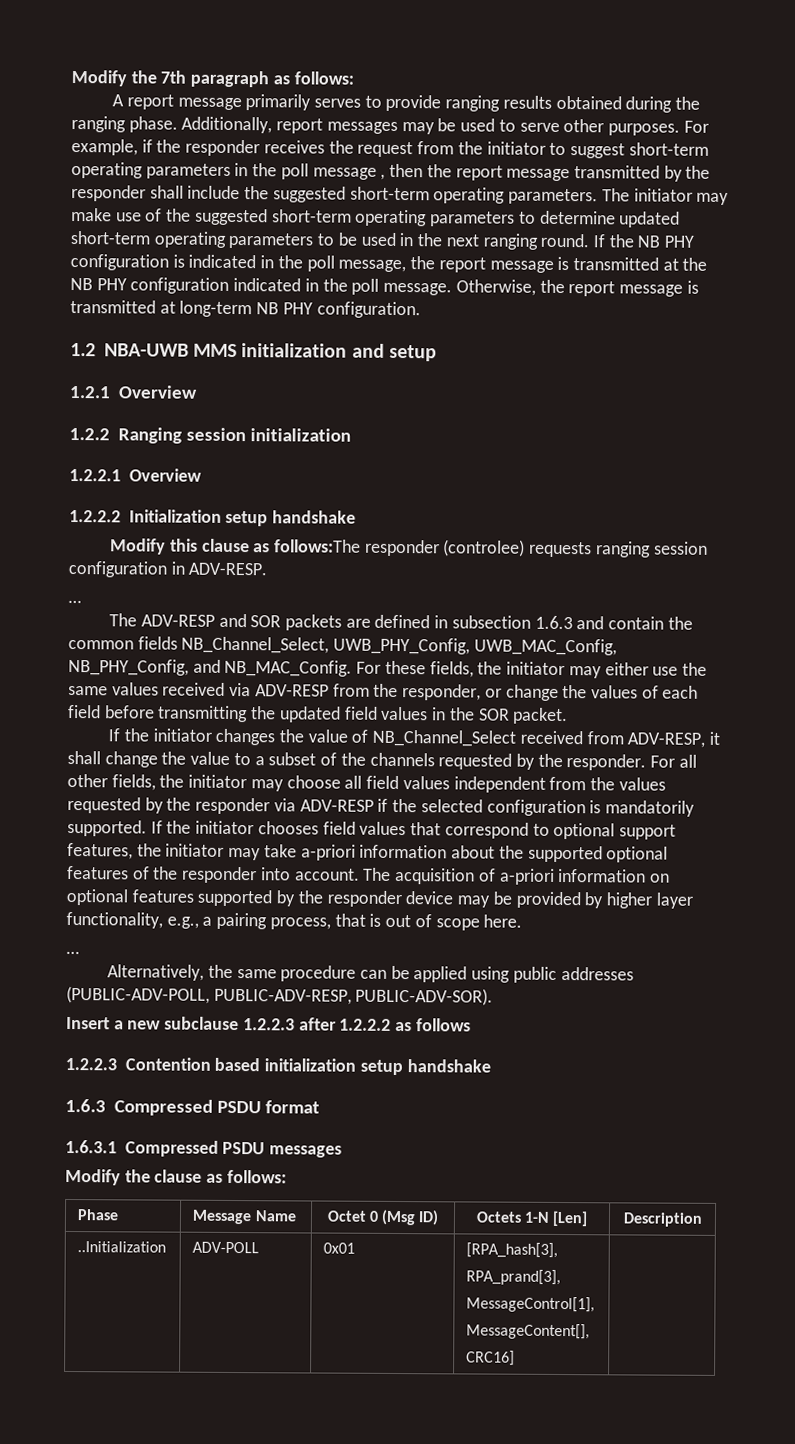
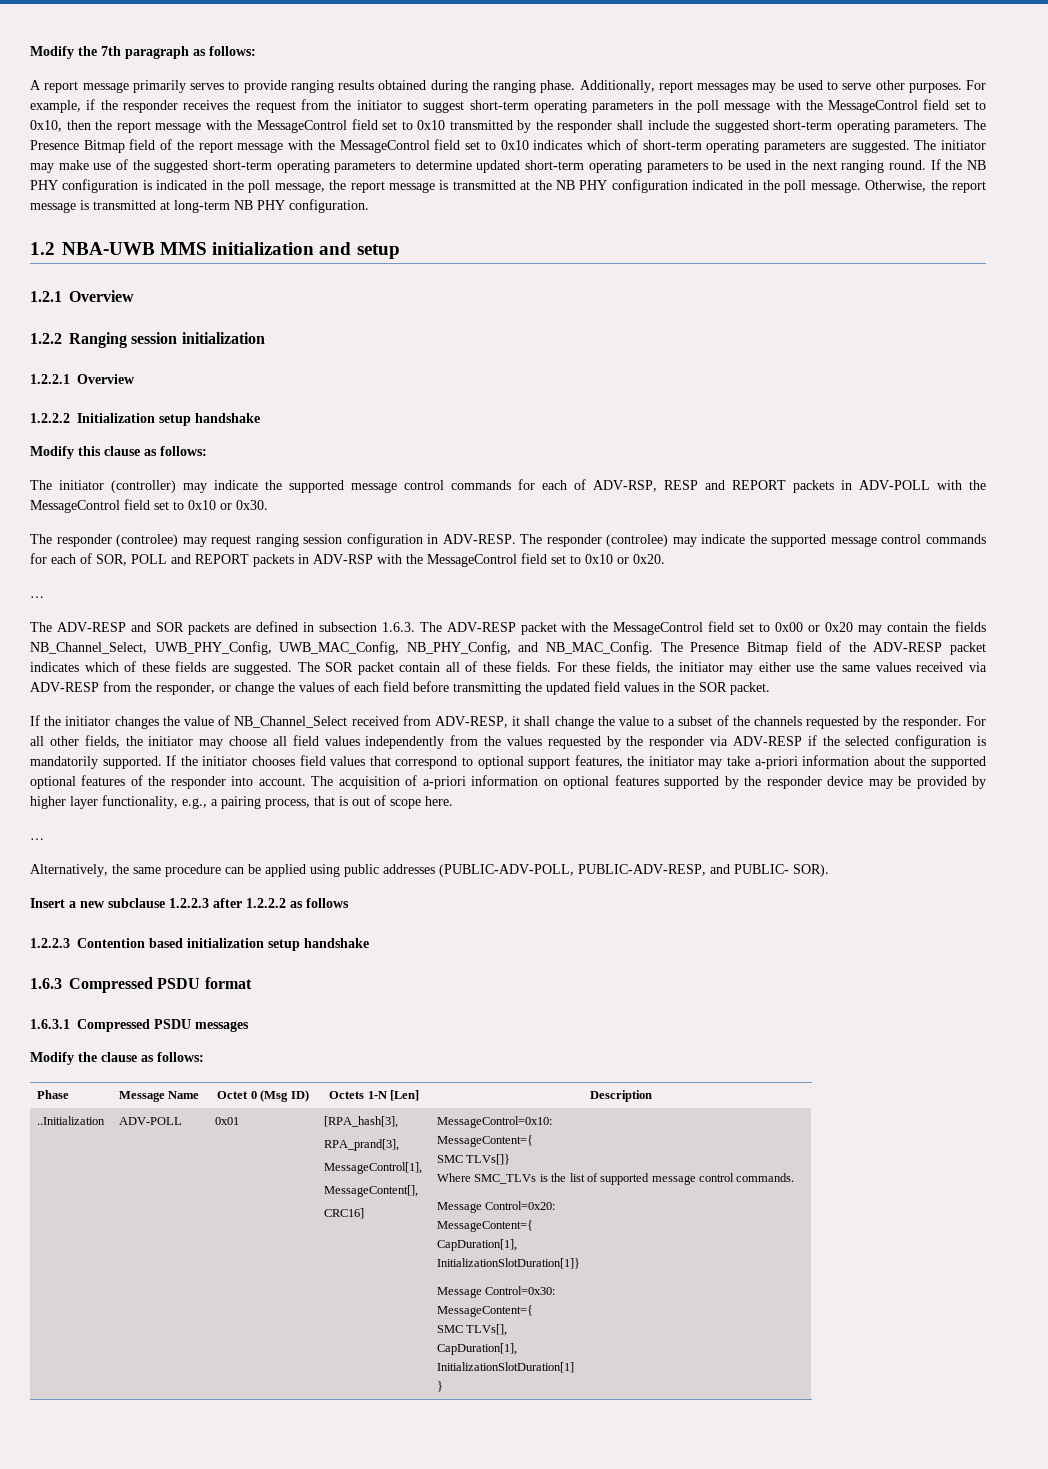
[380,163,571,182] , then the report message -> [775,99,986,113] [30,119,446,133] with the MessageControl field set to 0x10, then the report message with the MessageControl field set to 0x10
(630, 195) none -> [30,139,937,153] Presence Bitmap field of the report message with the MessageControl field set to 0x10 indicates which of short-term operating parameters are suggested. The
[273,539,593,558] follows:The responder (controlee) requests -> [160,446,207,456] [30,479,986,493] [30,499,268,513] [30,534,252,547] follows: // The initiator (controller) may indicate the supported message control commands for each of ADV-RSP, RESP and REPORT packets in ADV-POLL with the MessageControl field set to 0x10 or 0x30. // The responder (controlee) may request
(268, 569) none -> [520,534,986,547] [30,553,665,567] The responder (controlee) may indicate the supported message control commands for each of SOR, POLL and REPORT packets in ADV-RSP with the MessageControl field set to 0x10 or 0x20.
[534,615,605,630] 1.6.3 and -> [381,621,883,635] 1.6.3. The ADV-RESP packet with the MessageControl field set to 0x00 or 0x20 may
[68,639,134,650] common -> (951, 627) none
(353, 668) none -> [660,641,987,655] [30,661,552,675] The Presence Bitmap field of the ADV-RESP packet indicates which of these fields are suggested. The SOR packet contain all of these fields.
[453,776,546,793] independent -> [365,736,445,749] independently
[355,987,494,1006] PUBLIC-ADV-SOR). -> [710,864,829,877] and PUBLIC- SOR).
(516, 1358) none -> [437,1116,553,1128] [437,1135,534,1147] [437,1154,511,1165] [437,1173,795,1185] [437,1201,556,1213] [437,1220,534,1232] [437,1239,518,1251] [437,1258,581,1269] [437,1286,556,1298] [437,1305,534,1317] [437,1324,508,1336] [437,1343,518,1355] [437,1362,575,1373] [437,1381,444,1392] MessageControl=0x10: // MessageContent={ // SMC TLVs[]} // Where SMC_TLVs is the list of supported message control commands. // Message Control=0x20: // MessageContent={ // CapDuration[1], // InitializationSlotDuration[1]} // Message Control=0x30: // MessageContent={ // SMC TLVs[], // CapDuration[1], // InitializationSlotDuration[1] // }

